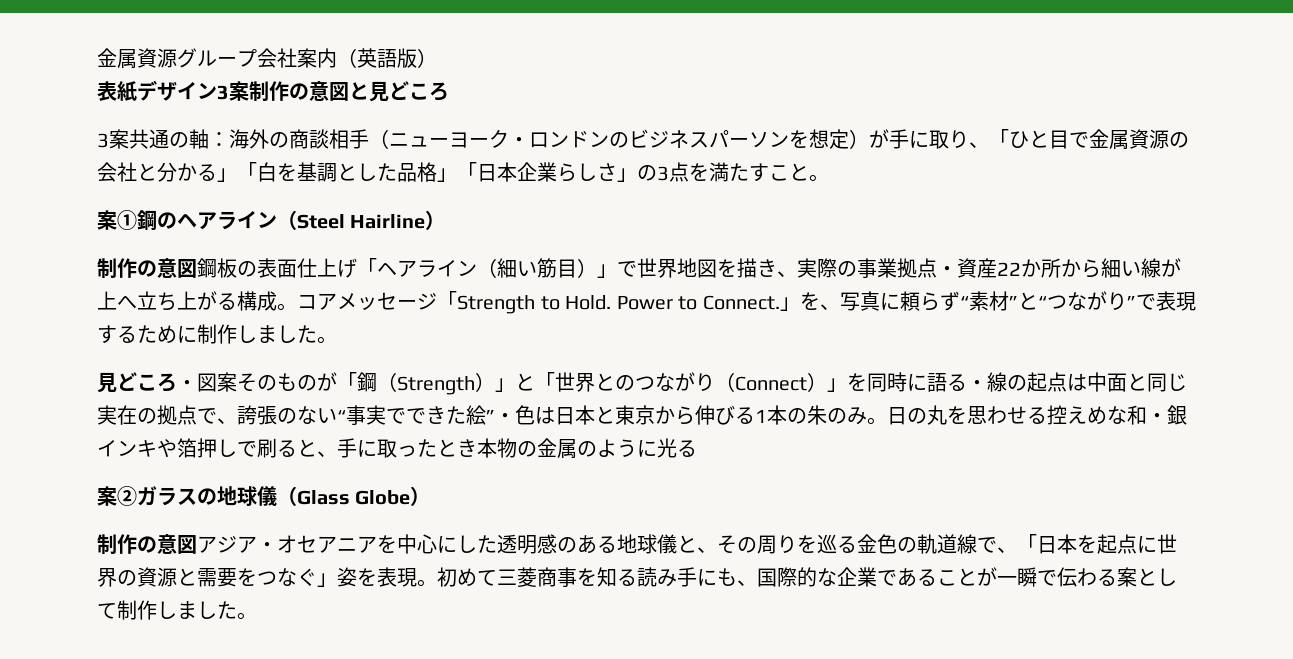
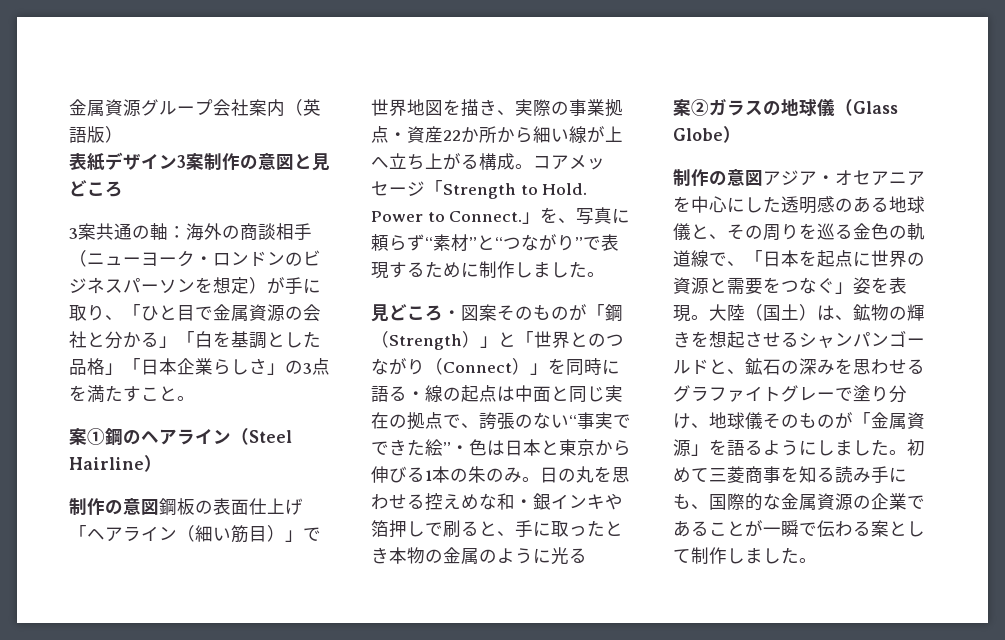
(437, 583) none -> [709,304,925,321] [673,330,925,348] [673,358,925,375] [673,385,907,403] [673,412,925,429] [673,439,907,457] 大陸（国土）は、鉱物の輝きを想起させるシャンパンゴールドと、鉱石の深みを思わせるグラファイトグレーで塗り分け、地球儀そのものが「金属資源」を語るようにしました。
(837, 577) none -> [781,493,871,511] 金属資源の

